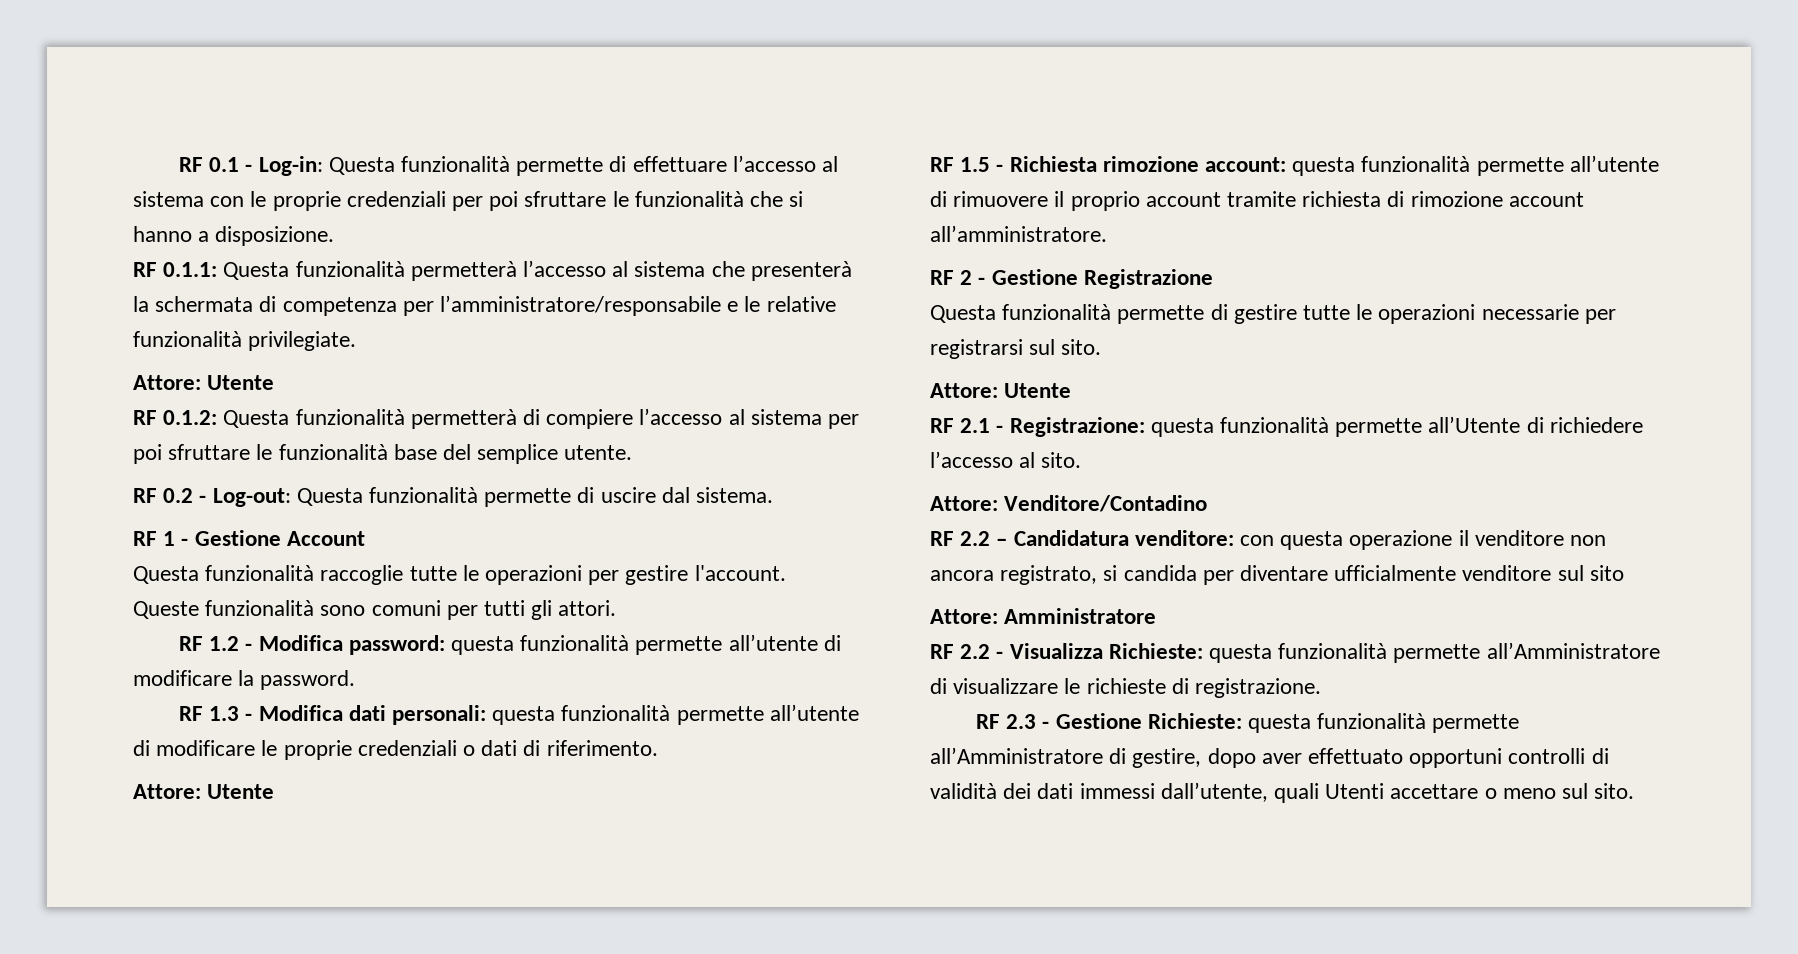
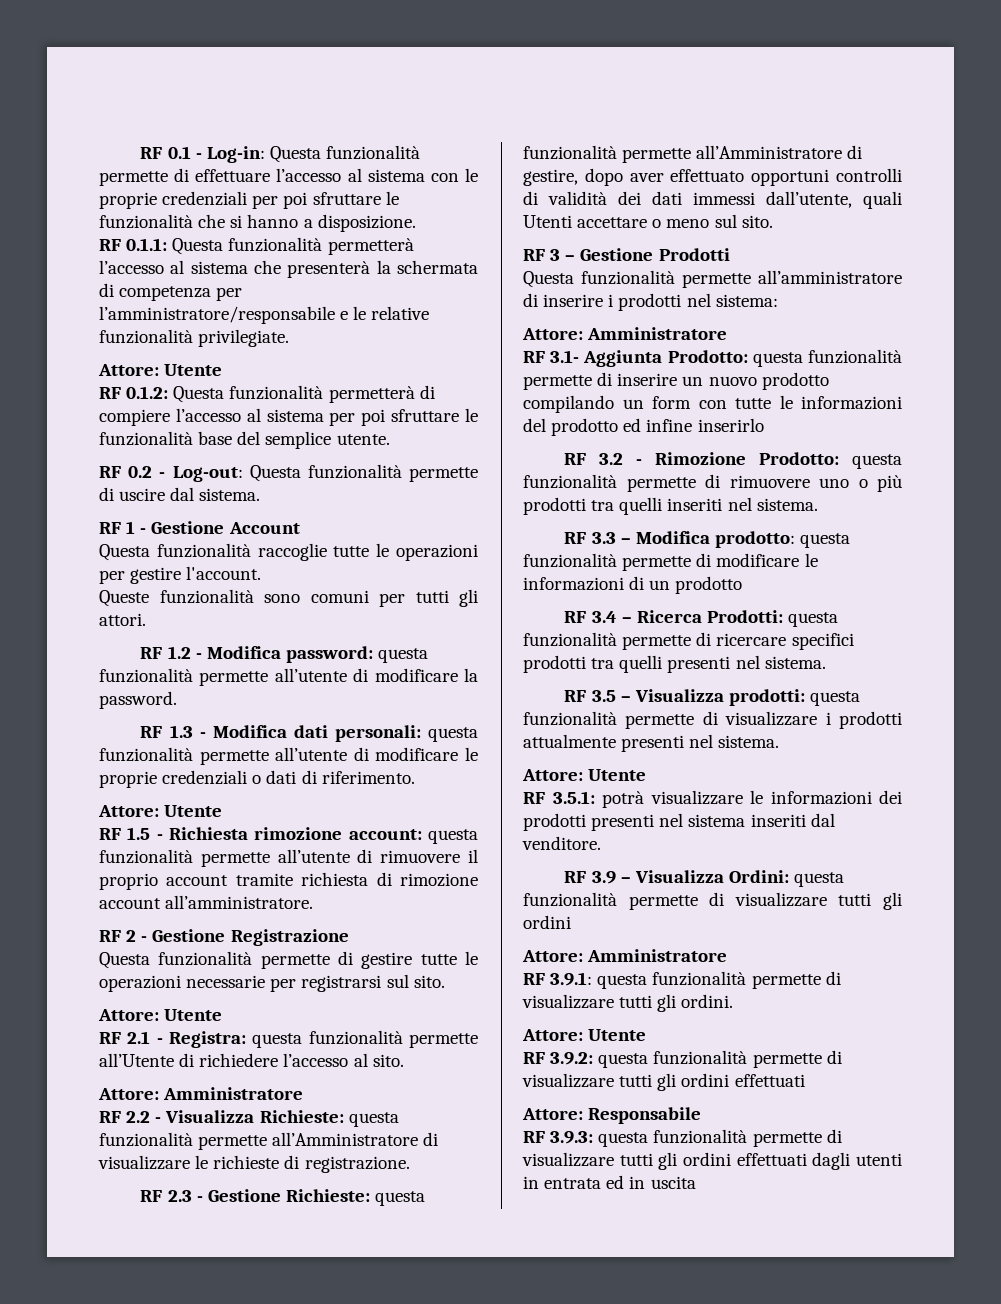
[1009,417,1145,437] Registrazione: -> [169,1031,246,1048] Registra:
[930,495,1208,512] [930,530,1607,550] [930,565,1624,585] // Attore: Venditore/Contadino // RF 2.2 – Candidatura venditore: con questa operazione il venditore non ancora registrato, si candida per diventare ufficialmente venditore sul sito -> (404, 1060) none
(1635, 791) none -> [523,248,730,261] [523,270,902,288] [523,293,778,311] [522,327,728,340] [523,349,902,367] [523,372,829,390] [523,395,902,413] [523,418,764,436] [564,452,902,469] [523,474,902,492] [523,497,818,515] [564,531,851,548] [523,553,818,571] [523,576,743,594] [564,610,839,627] [523,632,854,650] [523,655,826,673] [564,689,861,706] [523,711,902,729] [523,734,780,752] [522,769,647,781] [523,790,902,808] [523,813,835,831] [522,836,601,850] [564,870,845,887] [523,892,902,910] [523,915,571,929] [522,949,728,962] [523,971,841,989] [522,994,734,1012] [522,1029,647,1041] [523,1050,842,1068] [522,1073,805,1091] [522,1107,702,1124] [523,1129,842,1147] [522,1152,902,1170] [523,1175,696,1189] // RF 3 – Gestione Prodotti // Questa funzionalità permette all’amministratore di inserire i prodotti nel sistema: // Attore: Amministratore // RF 3.1- Aggiunta Prodotto: questa funzionalità permette di inserire un nuovo prodotto compilando un form con tutte le informazioni del prodotto ed infine inserirlo // RF 3.2 - Rimozione Prodotto: questa funzionalità permette di rimuovere uno o più prodotti tra quelli inseriti nel sistema. // RF 3.3 – Modifica prodotto: questa funzionalità permette di modificare le informazioni di un prodotto // RF 3.4 – Ricerca Prodotti: questa funzionalità permette di ricercare specifici prodotti tra quelli presenti nel sistema. // RF 3.5 – Visualizza prodotti: questa funzionalità permette di visualizzare i prodotti attualmente presenti nel sistema. // Attore: Utente // RF 3.5.1: potrà visualizzare le informazioni dei prodotti presenti nel sistema inseriti dal venditore. // RF 3.9 – Visualizza Ordini: questa funzionalità permette di visualizzare tutti gli ordini // Attore: Amministratore // RF 3.9.1: questa funzionalità permette di visualizzare tutti gli ordini. // Attore: Utente // RF 3.9.2: questa funzionalità permette di visualizzare tutti gli ordini effettuati // Attore: Responsabile // RF 3.9.3: questa funzionalità permette di visualizzare tutti gli ordini effettuati dagli utenti in entrata ed in uscita

